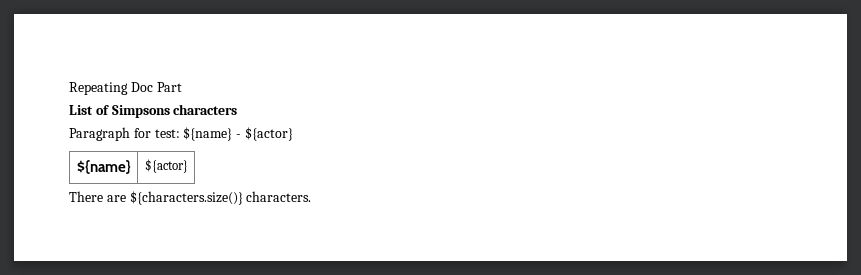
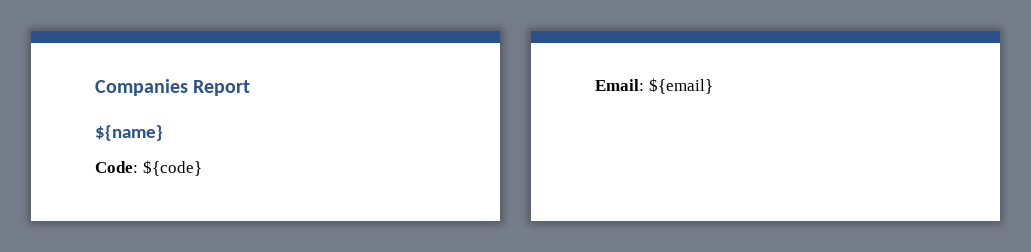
[69,82,182,95] [69,104,238,118] [69,127,293,141] [76,160,131,174] [144,159,188,173] [69,191,312,205] Repeating Doc Part // List of Simpsons characters // Paragraph for test: ${name} - ${actor} // ${name} | ${actor} // There are ${characters.size()} characters. -> [95,79,251,96] [95,125,163,141] [95,160,202,176] [595,78,713,94] Companies Report // ${name} // Code: ${code} // Email: ${email}

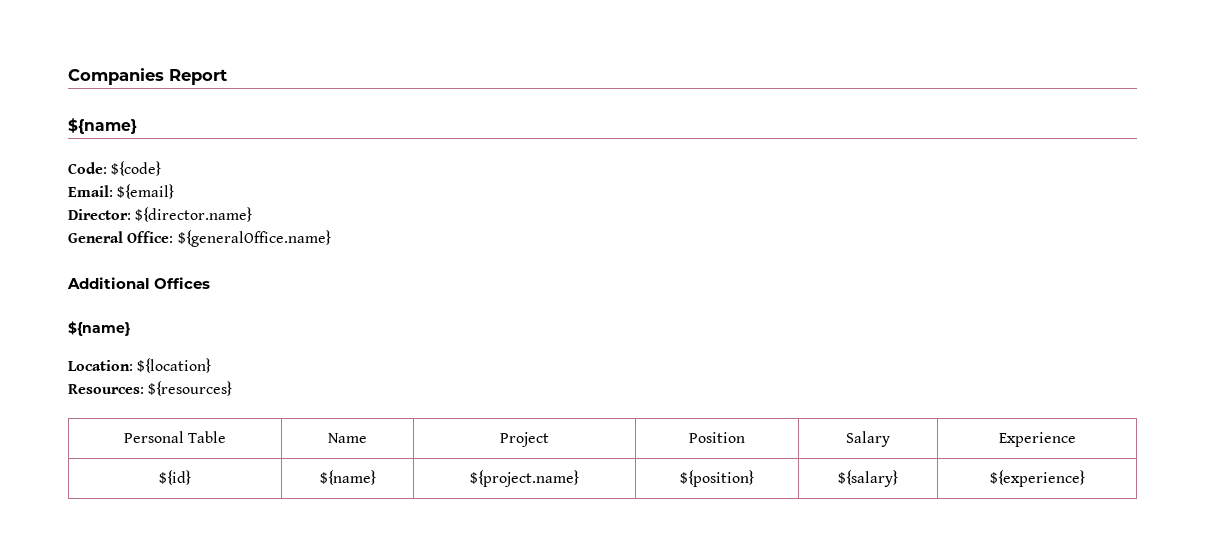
(713, 86) none -> [68,207,253,222] [68,230,331,247] [67,277,211,289] [68,321,130,336] [68,358,212,373] [68,381,233,396] [123,431,227,443] [328,433,367,443] [500,432,549,447] [689,432,745,443] [846,431,890,447] [998,432,1076,447] [159,470,191,485] [319,470,376,485] [470,470,579,487] [680,470,754,487] [838,470,898,487] [989,470,1085,487] // Director: ${director.name} // General Office: ${generalOffice.name} // Additional Offices // ${name} // Location: ${location} // Resources: ${resources} // Personal Table | Name | Project | Position | Salary | Experience // ${id} | ${name} | ${project.name} | ${position} | ${salary} | ${experience}

